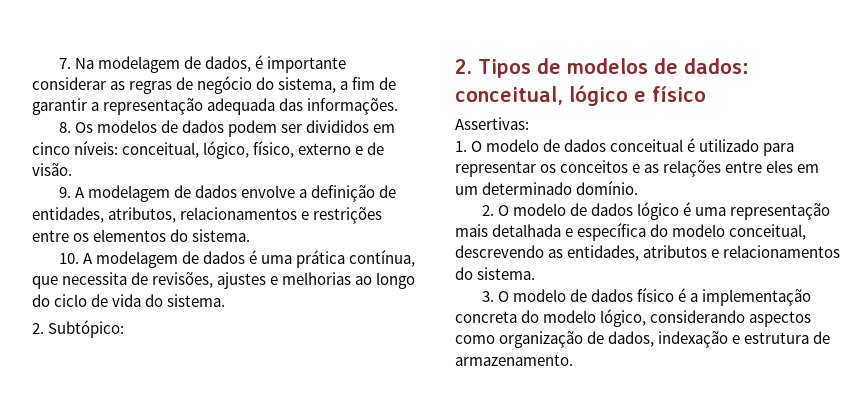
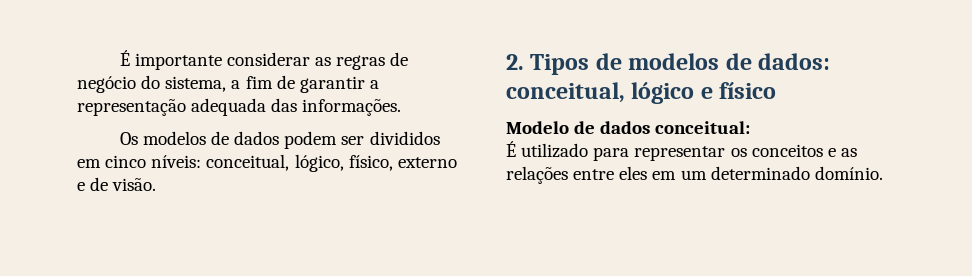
[58,55,263,73] 7. Na modelagem de dados, é -> [119,50,130,66] É
[58,122,71,133] 8. -> (402, 107) none
[58,185,397,202] [32,207,383,224] [32,229,251,242] [58,250,416,268] [32,272,416,289] [32,294,226,307] [32,320,125,338] // 9. A modelagem de dados envolve a definição de entidades, atributos, relacionamentos e restrições entre os elementos do sistema. // 10. A modelagem de dados é uma prática contínua, que necessita de revisões, ajustes e melhorias ao longo do ciclo de vida do sistema. // 2. Subtópico: -> (157, 184) none
[455,117,529,130] [455,138,696,152] Assertivas: // 1. O modelo de dados conceitual é -> [506,121,751,134] [506,141,516,157] Modelo de dados conceitual: // É
[481,202,831,220] [455,223,807,241] [455,245,841,261] [455,267,536,280] [481,288,812,306] [455,309,812,327] [455,331,831,348] [455,354,573,366] // 2. O modelo de dados lógico é uma representação mais detalhada e específica do modelo conceitual, descrevendo as entidades, atributos e relacionamentos do sistema. // 3. O modelo de dados físico é a implementação concreta do modelo lógico, considerando aspectos como organização de dados, indexação e estrutura de armazenamento. -> (883, 173) none

